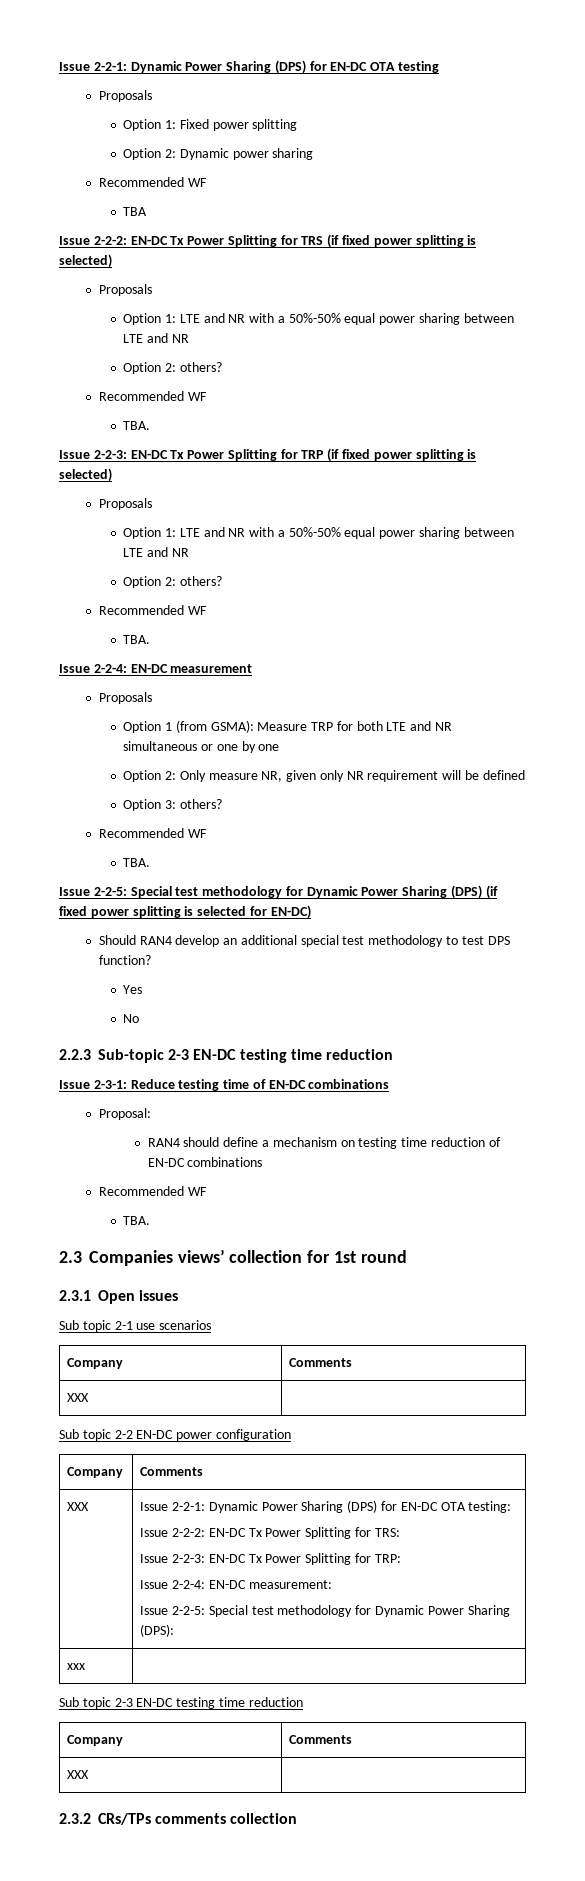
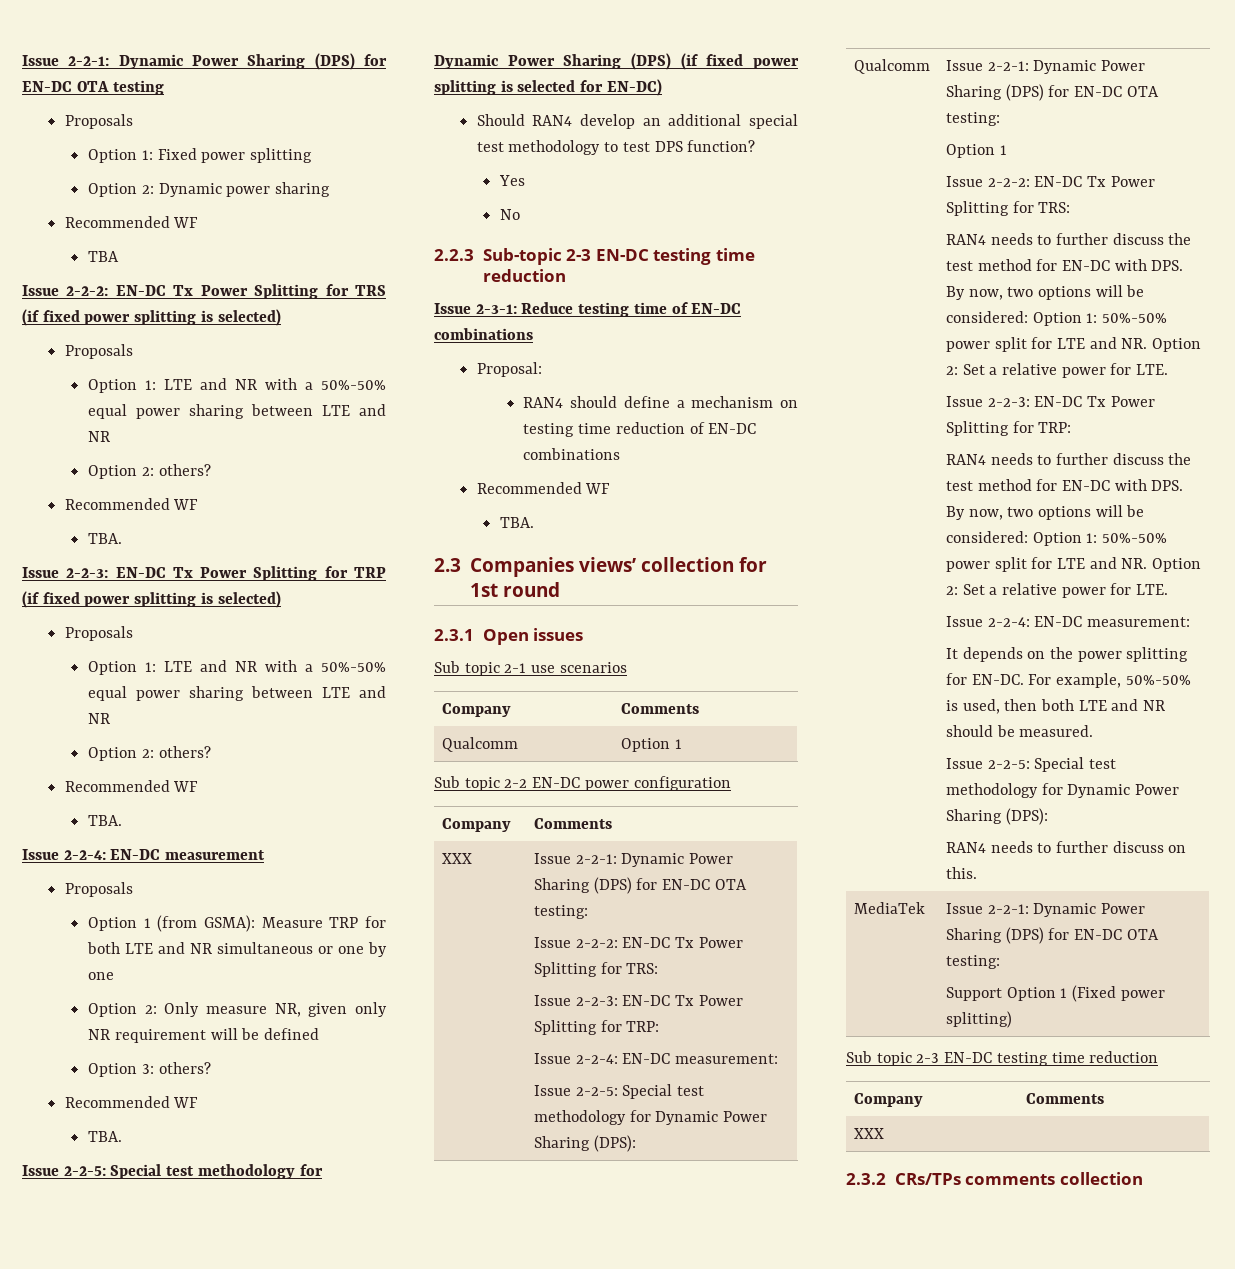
[67,1393,90,1402] XXX | -> [441,737,518,752] [620,738,682,752] Qualcomm | Option 1
[67,1663,86,1670] xxx | -> [853,59,930,74] [945,60,1145,74] [945,84,1159,101] [945,112,1000,126] [945,144,1007,158] [945,176,1155,187] [945,201,1071,216] [945,233,1192,245] [945,259,1184,271] [945,285,1145,300] [945,311,1167,326] [945,337,1202,352] [945,363,1169,378] [945,396,1155,407] [945,421,1072,436] [945,453,1192,465] [945,479,1184,491] [945,505,1145,520] [945,531,1167,546] [945,557,1202,572] [945,583,1169,598] [945,616,1190,627] [945,647,1189,662] [945,673,1191,688] [945,699,1166,714] [945,725,1094,737] [945,757,1116,772] [945,783,1179,798] [945,808,1048,825] [945,841,1187,853] [945,867,977,879] [853,902,925,914] [945,903,1145,917] [945,927,1159,944] [945,955,1000,969] [945,985,1165,1002] [945,1011,1012,1028] Qualcomm | Issue 2-2-1: Dynamic Power Sharing (DPS) for EN-DC OTA testing: // Option 1 // Issue 2-2-2: EN-DC Tx Power Splitting for TRS: // RAN4 needs to further discuss the test method for EN-DC with DPS. By now, two options will be considered: Option 1: 50%-50% power split for LTE and NR. Option 2: Set a relative power for LTE. // Issue 2-2-3: EN-DC Tx Power Splitting for TRP: // RAN4 needs to further discuss the test method for EN-DC with DPS. By now, two options will be considered: Option 1: 50%-50% power split for LTE and NR. Option 2: Set a relative power for LTE. // Issue 2-2-4: EN-DC measurement: // It depends on the power splitting for EN-DC. For example, 50%-50% is used, then both LTE and NR should be measured. // Issue 2-2-5: Special test methodology for Dynamic Power Sharing (DPS): // RAN4 needs to further discuss on this. // MediaTek | Issue 2-2-1: Dynamic Power Sharing (DPS) for EN-DC OTA testing: // Support Option 1 (Fixed power splitting)

